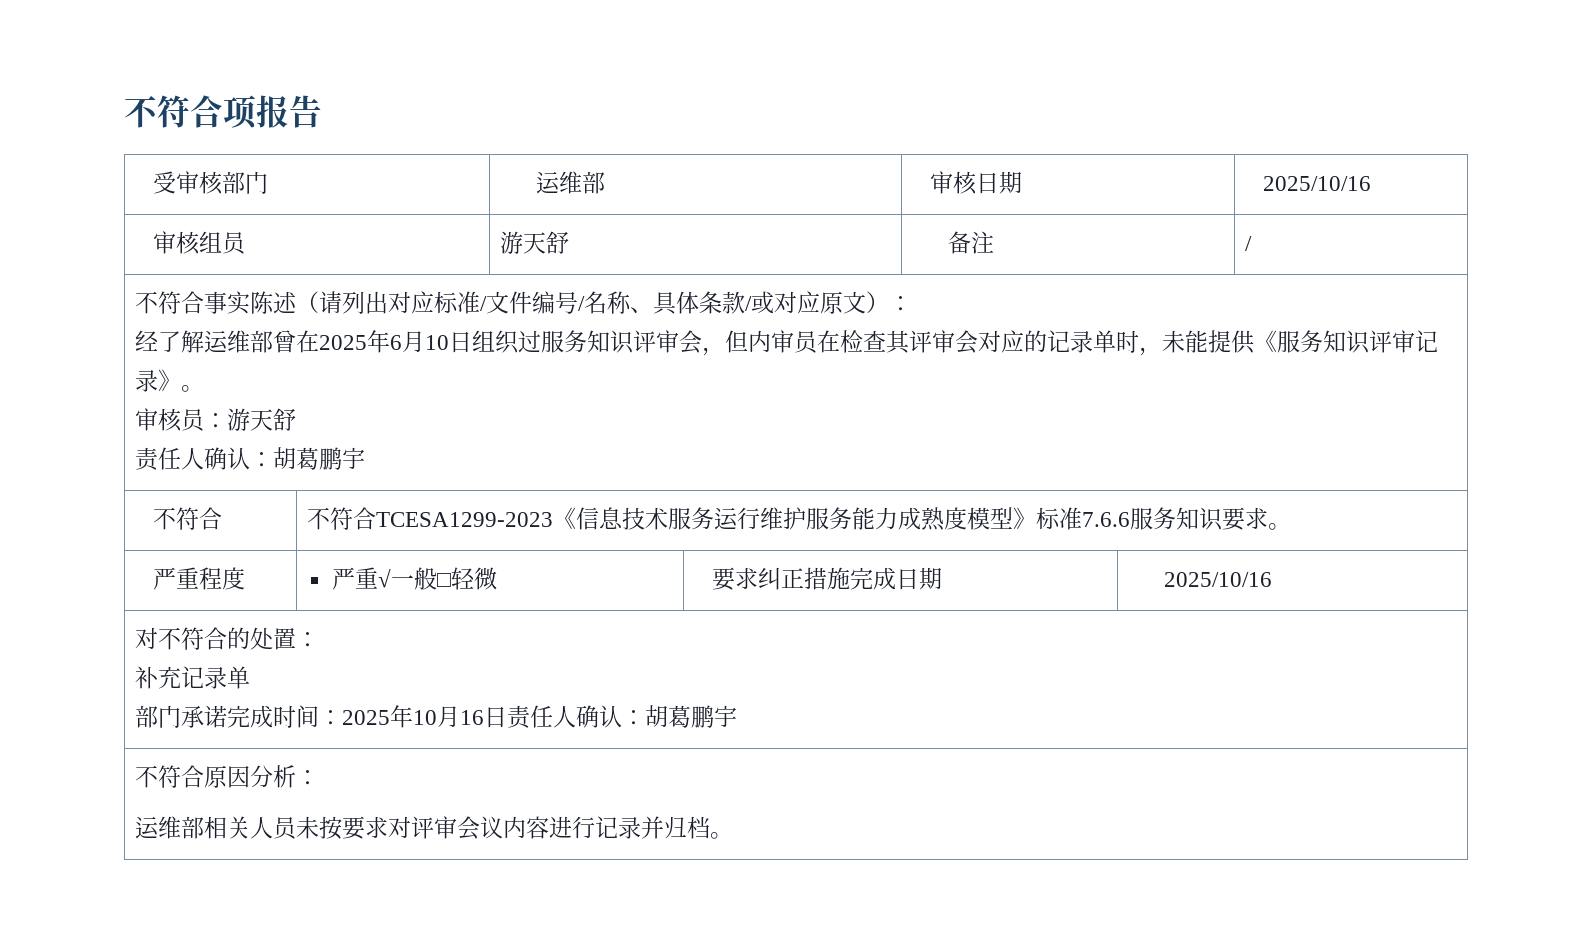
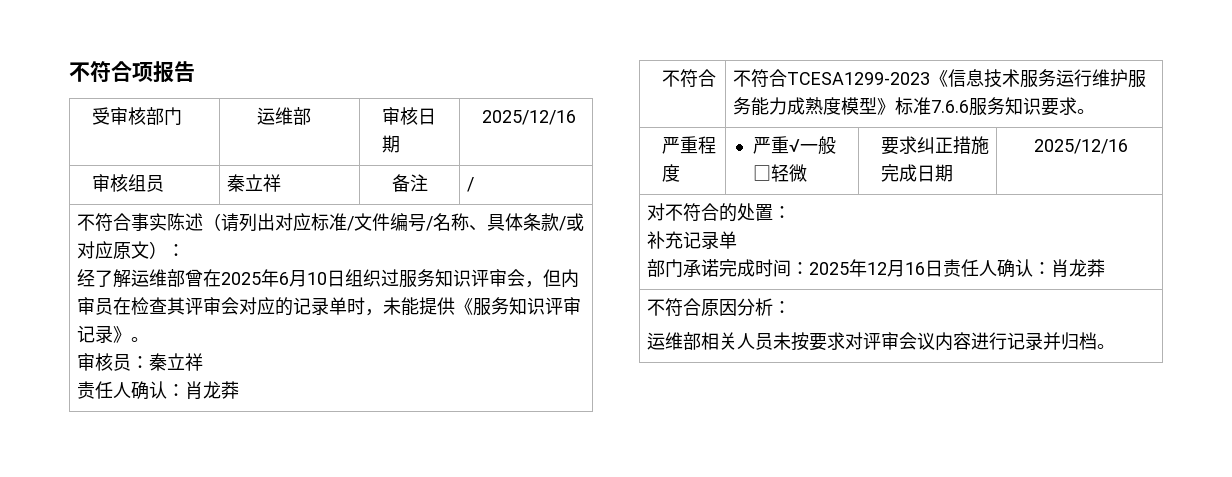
[1263,176,1372,191] 2025/10/16 -> [481,110,576,125] 2025/12/16
[499,231,569,254] 游天舒 -> [226,174,281,192] 秦立祥
[226,408,296,431] [134,447,365,471] 游天舒 // 责任人确认：胡葛鹏宇 -> [148,353,203,371] [76,381,239,400] 秦立祥 // 责任人确认：肖龙莽
[1164,572,1273,587] 2025/10/16 -> [1034,139,1129,154] 2025/12/16
[412,710,437,725] 10 -> [866,262,887,275] 12
[644,705,737,728] 胡葛鹏宇 -> [1050,259,1105,277] 肖龙莽

